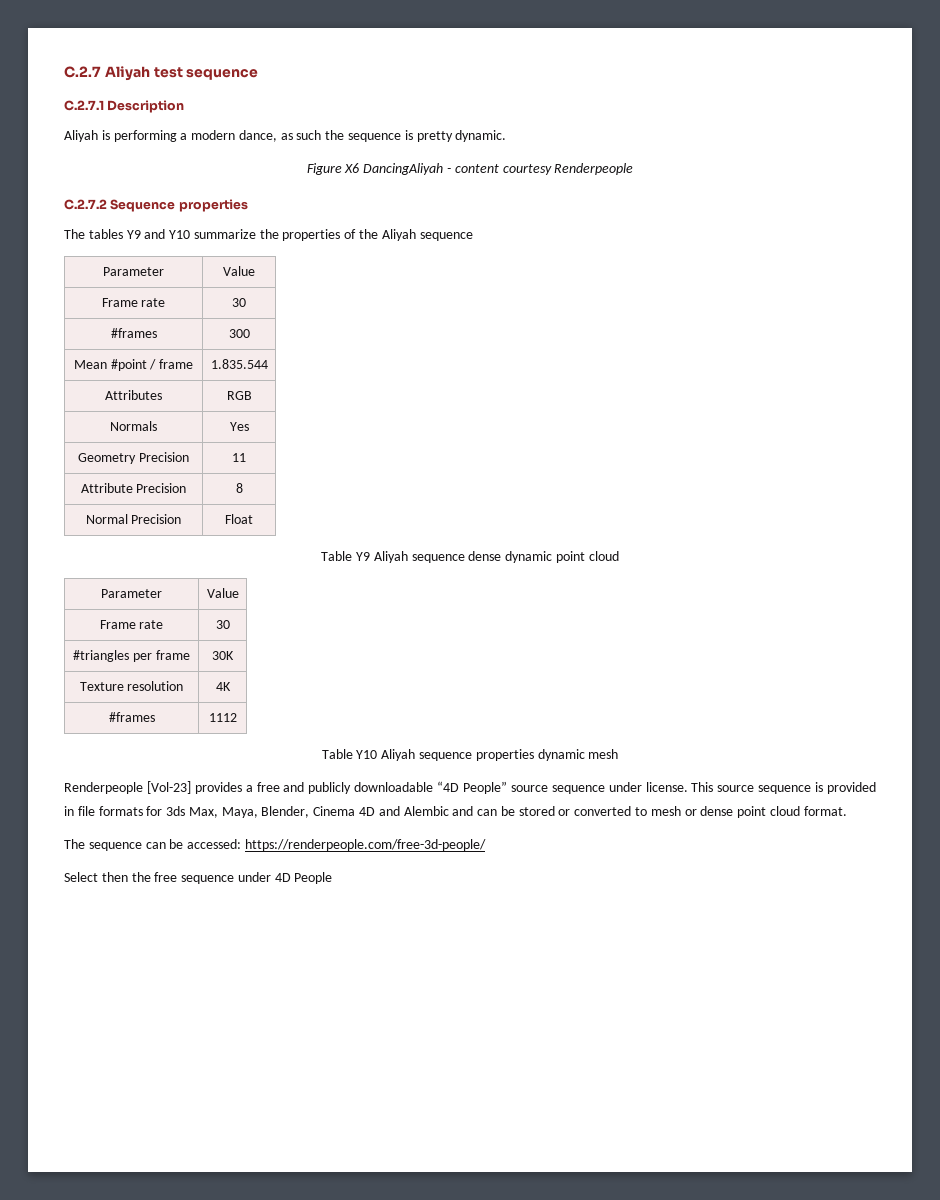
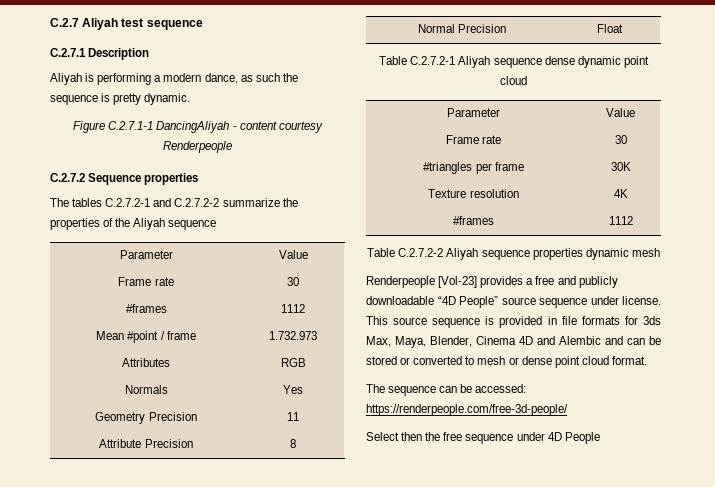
[344,163,360,173] X6 -> [108,121,154,130] C.2.7.1-1
[126,229,191,239] Y9 and Y10 -> [105,198,220,207] C.2.7.2-1 and C.2.7.2-2
[228,329,250,338] 300 -> [281,304,305,313] 1112
[210,359,268,369] 1.835.544 -> [269,331,317,340] 1.732.973
[356,552,371,561] Y9 -> [410,56,456,65] C.2.7.2-1
[356,750,378,759] Y10 -> [398,248,444,257] C.2.7.2-2

